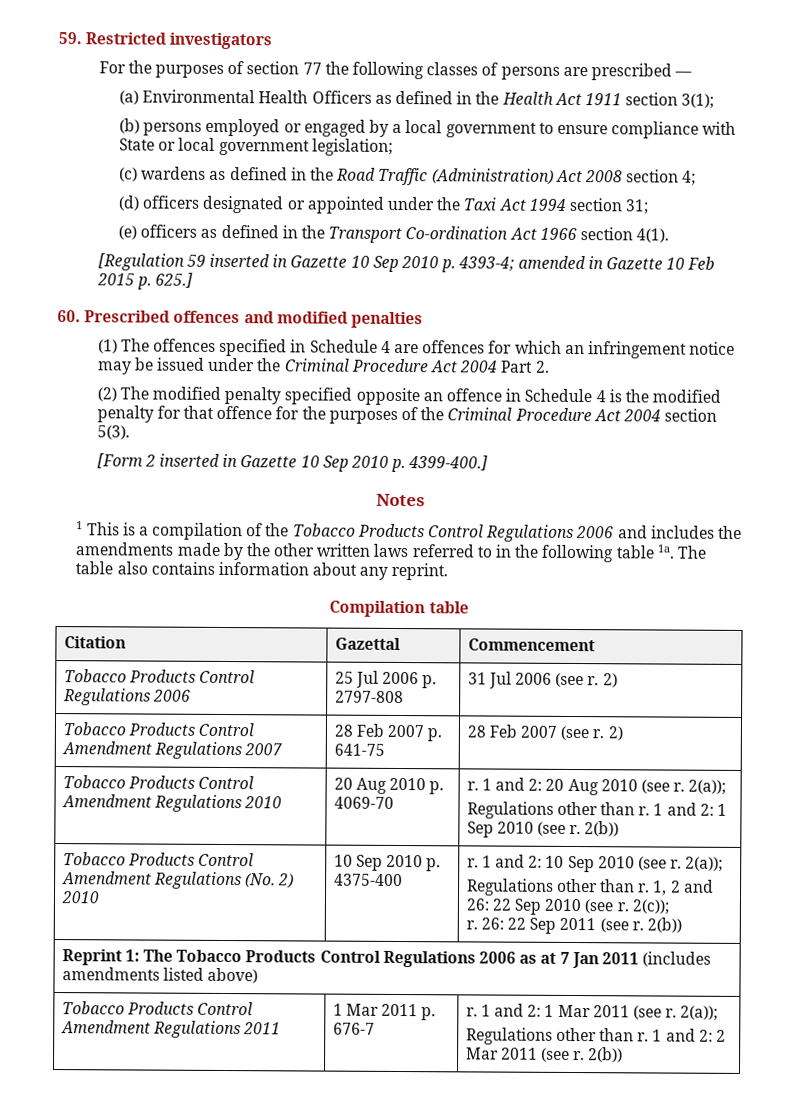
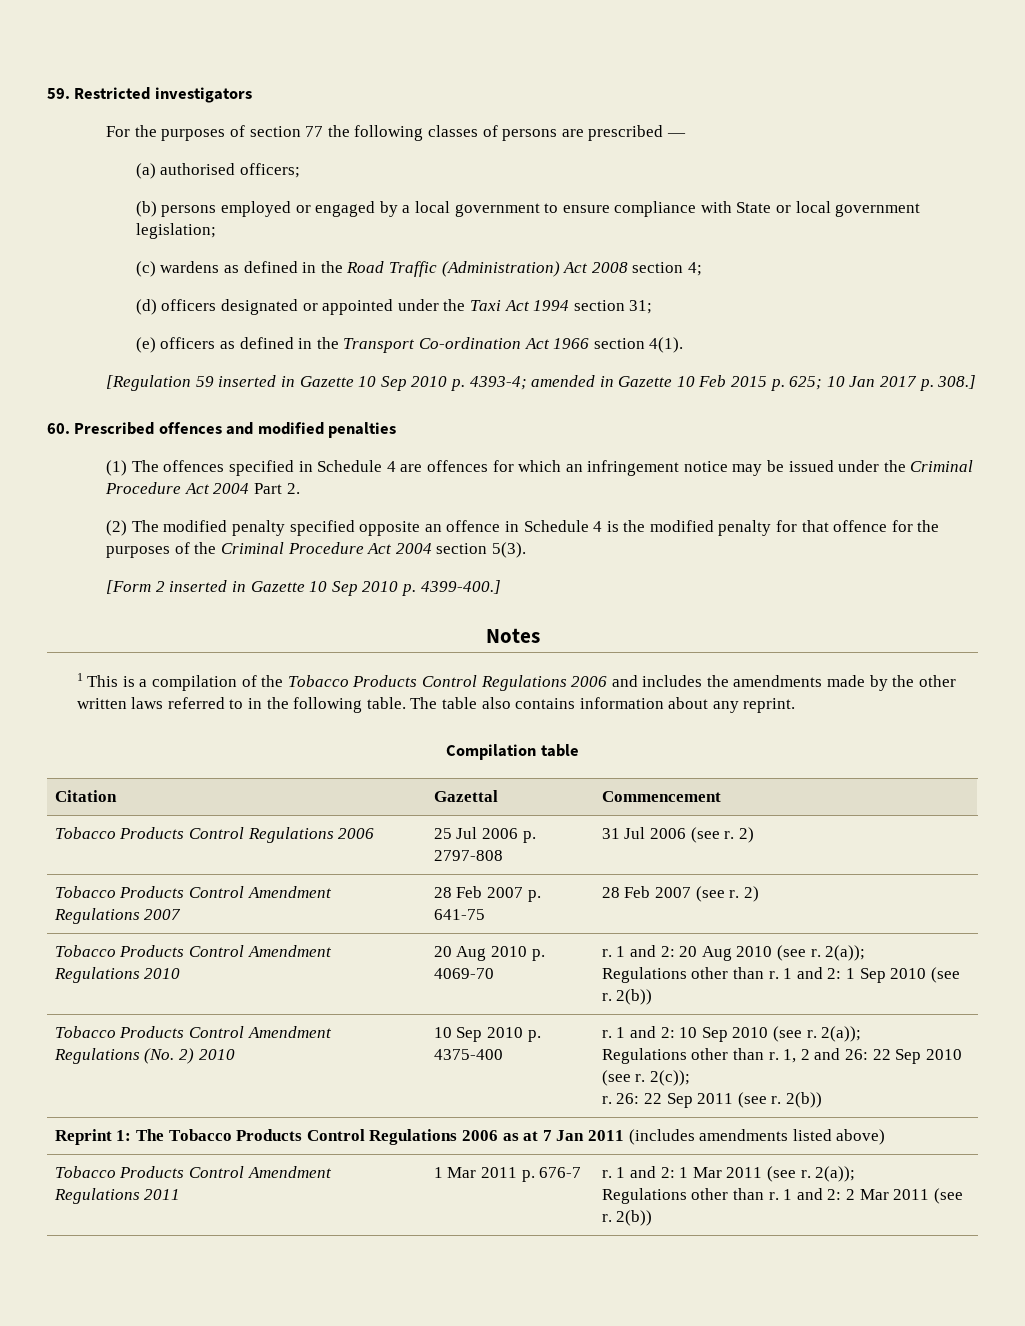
[142,89,715,109] Environmental Health Officers as defined in the Health Act 1911 section 3(1); -> [160,163,300,178] authorised officers;
[155,272,194,288] 625.] -> [789,375,977,391] 625; 10 Jan 2017 p. 308.]
[615,544,675,559] table 1a. -> [366,697,406,709] table.

